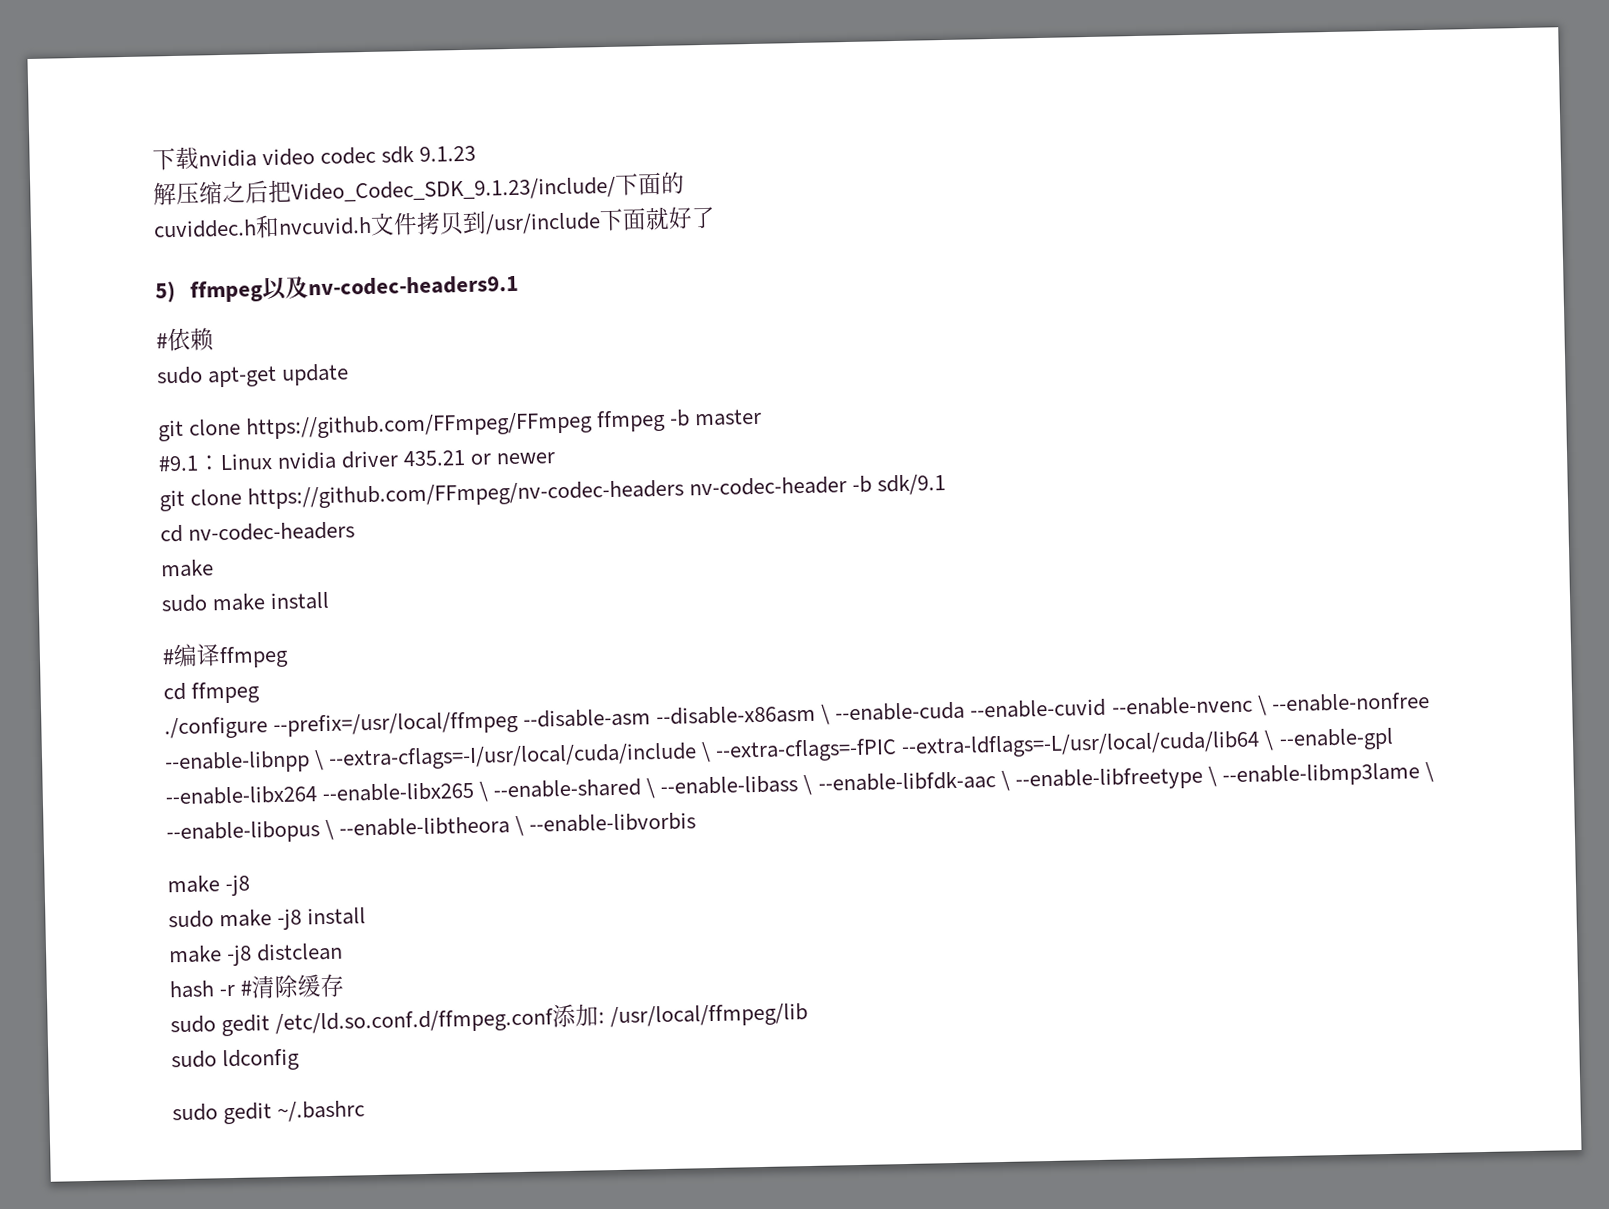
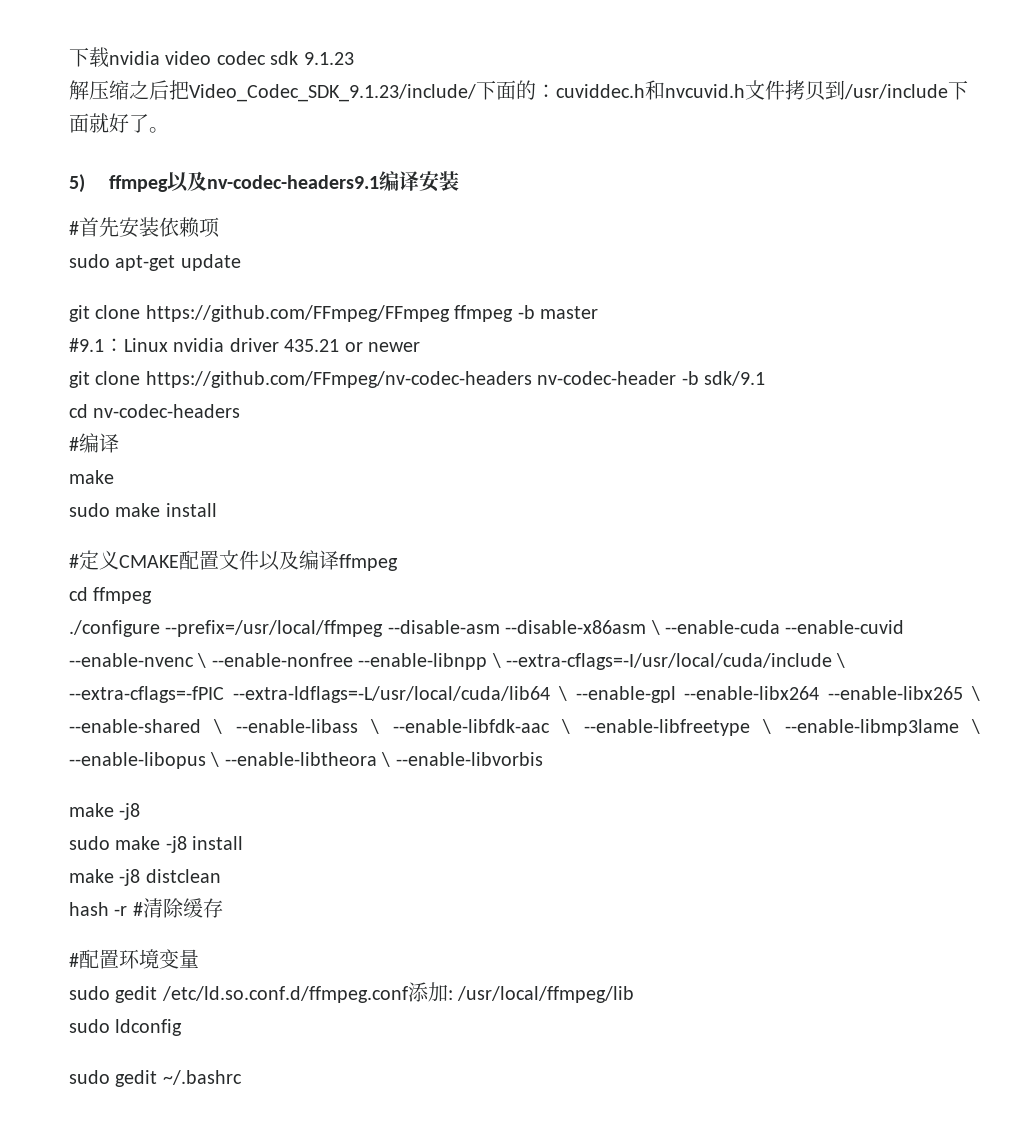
(685, 182) // -> [536,84,556,98] ：
(716, 217) none -> [149,127,169,133] 。
[156,333,168,349] // # -> [378,171,459,192] [69,217,159,238] 编译安装 // #首先安装
(214, 339) none -> [199,217,220,238] 项
(356, 531) none -> [69,433,119,453] // #编译
(175, 657) none -> [79,550,299,571] 定义CMAKE配置文件以及
(346, 985) none -> [69,949,199,969] // #配置环境变量

